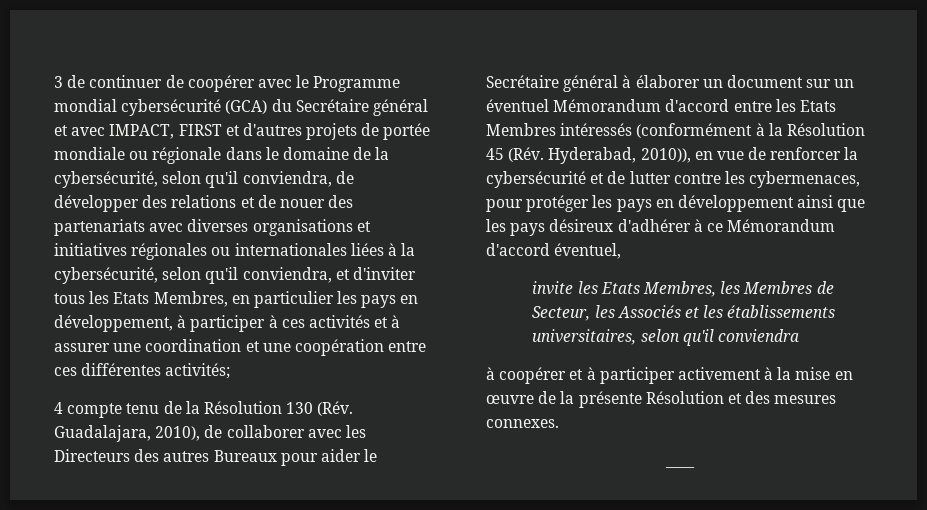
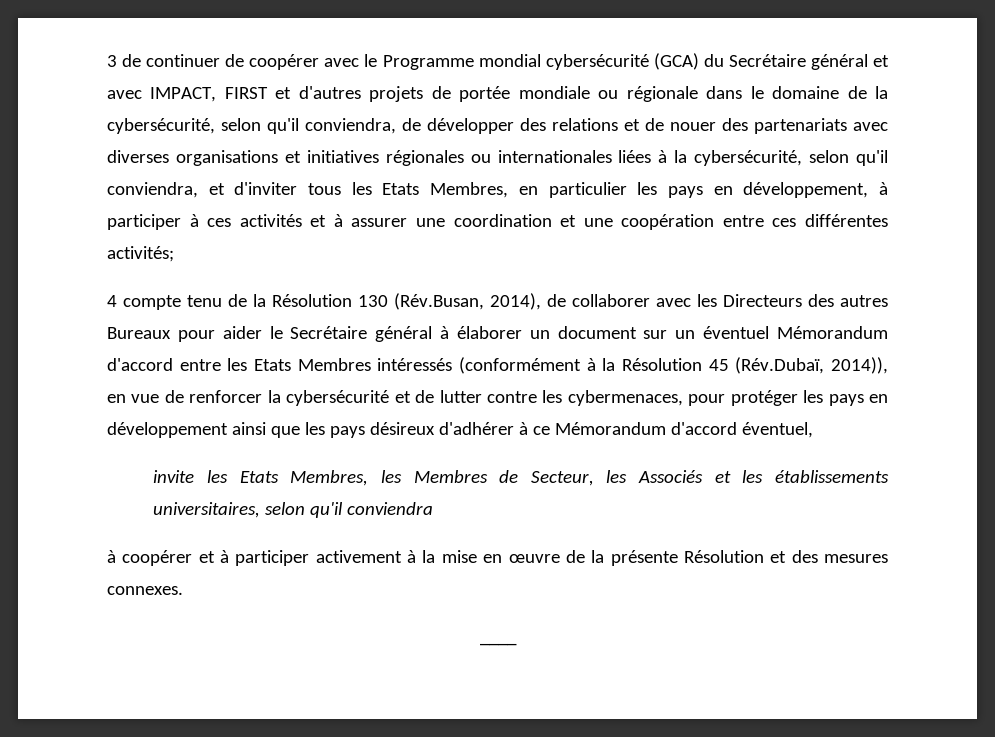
[317,401,354,416] [54,425,201,442] (Rév. Guadalajara, 2010), -> [394,293,541,310] (Rév.Busan, 2014),
[508,147,691,164] (Rév. Hyderabad, 2010)), -> [735,357,888,374] (Rév.Dubaï, 2014)),

